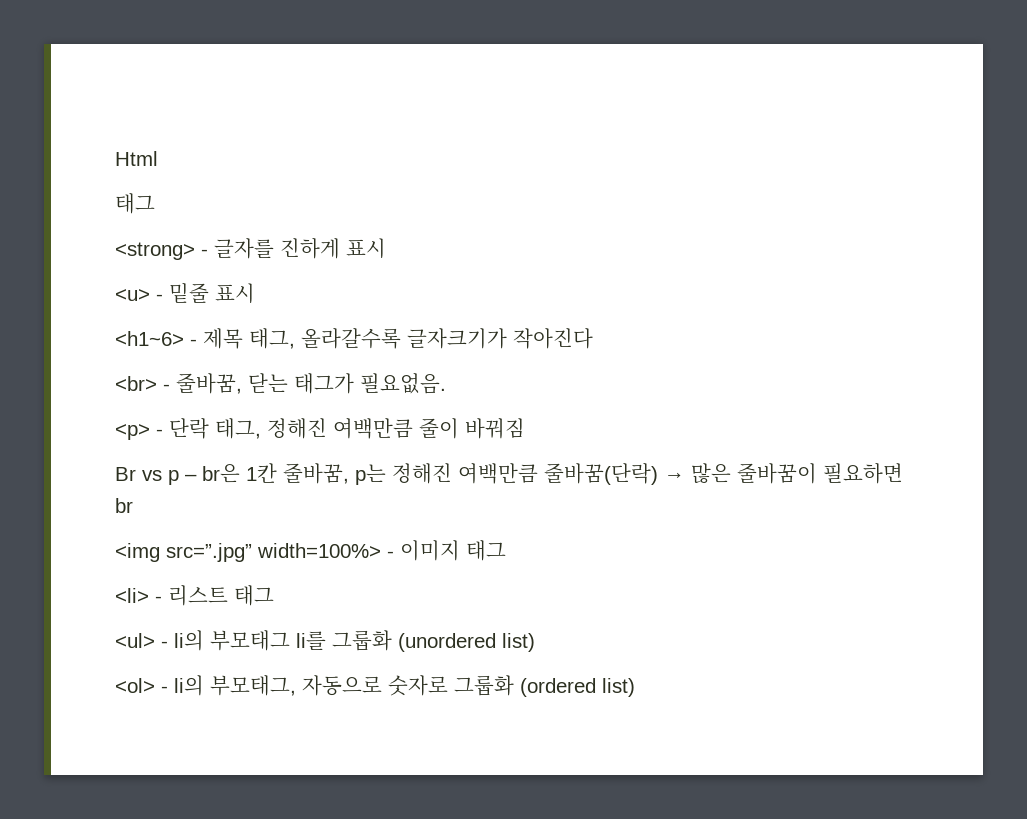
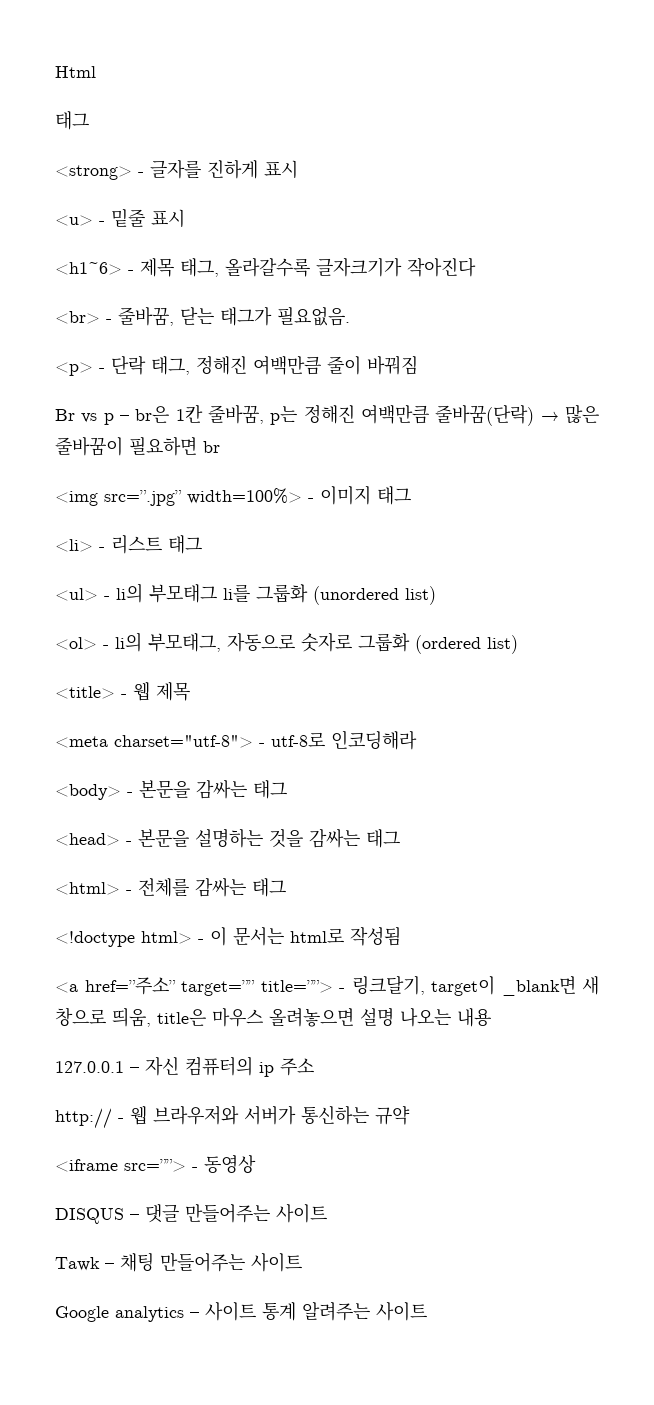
(635, 687) none -> [55,682,190,701] [55,730,417,750] [55,780,287,800] [55,828,400,848] [55,878,286,897] [55,927,401,947] [55,976,599,996] [55,1007,491,1027] [55,1056,314,1077] [55,1105,410,1129] [55,1155,256,1174] [55,1204,327,1224] [55,1252,302,1272] [55,1302,427,1322] // <title> - 웹 제목 // <meta charset="utf-8"> - utf-8로 인코딩해라 // <body> - 본문을 감싸는 태그 // <head> - 본문을 설명하는 것을 감싸는 태그 // <html> - 전체를 감싸는 태그 // <!doctype html> - 이 문서는 html로 작성됨 // <a href=”주소” target=”” title=””> - 링크달기, target이 _blank면 새 창으로 띄움, title은 마우스 올려놓으면 설명 나오는 내용 // 127.0.0.1 – 자신 컴퓨터의 ip 주소 // http:// - 웹 브라우저와 서버가 통신하는 규약 // <iframe src=””> - 동영상 // DISQUS – 댓글 만들어주는 사이트 // Tawk – 채팅 만들어주는 사이트 // Google analytics – 사이트 통계 알려주는 사이트

